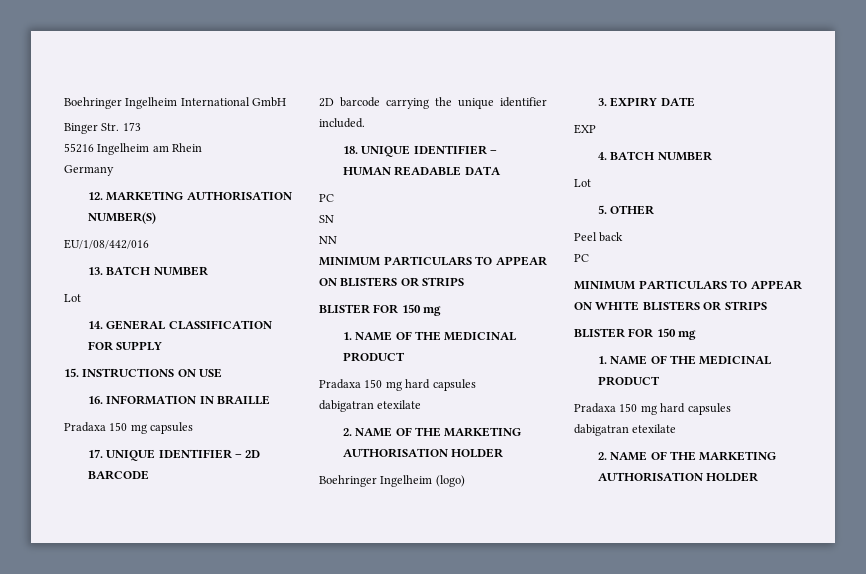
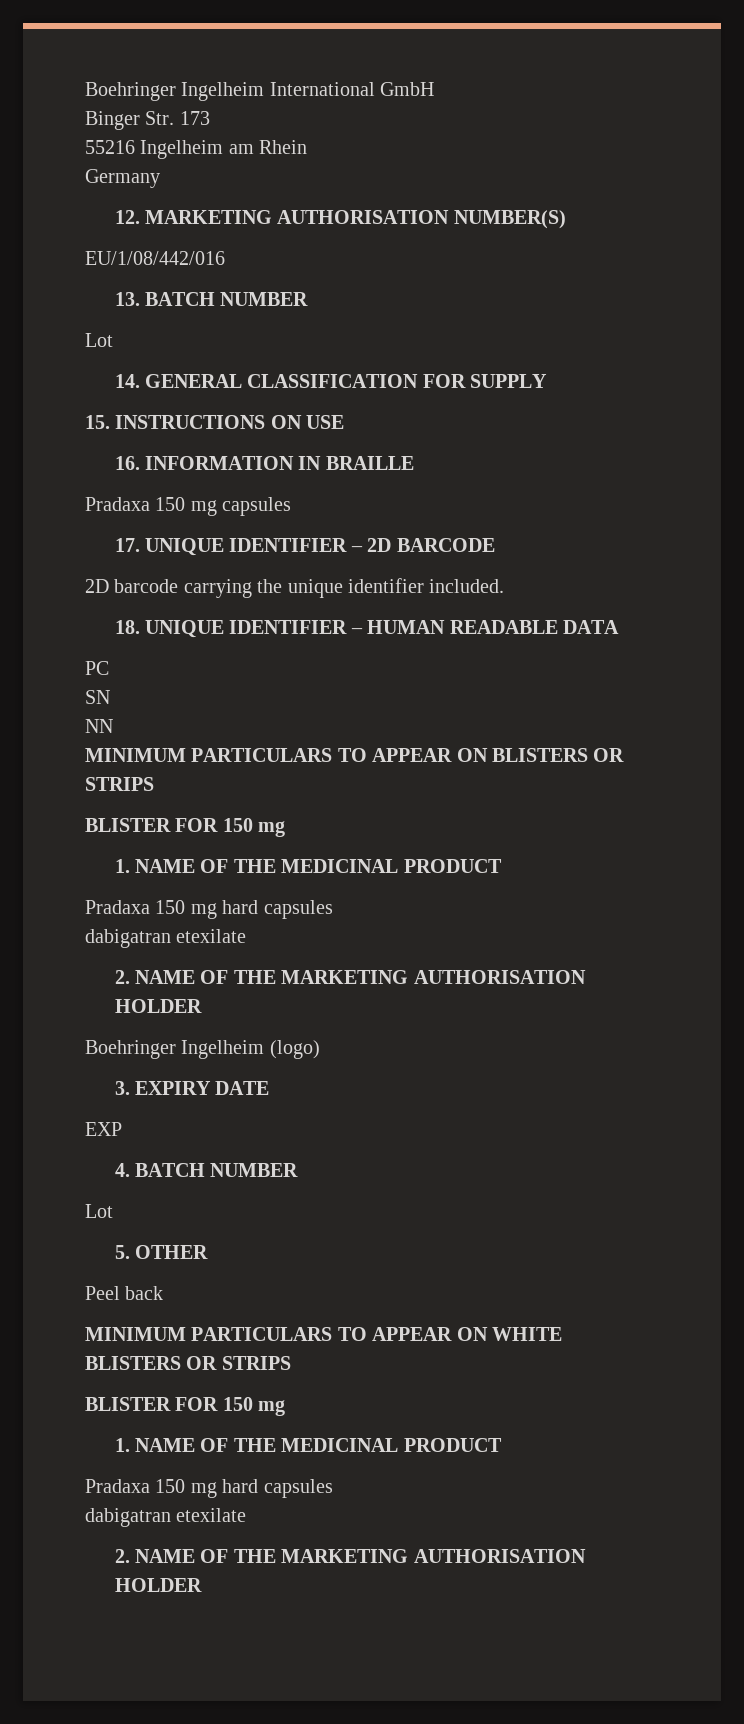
[574,254,589,262] // PC -> (164, 1293) none

